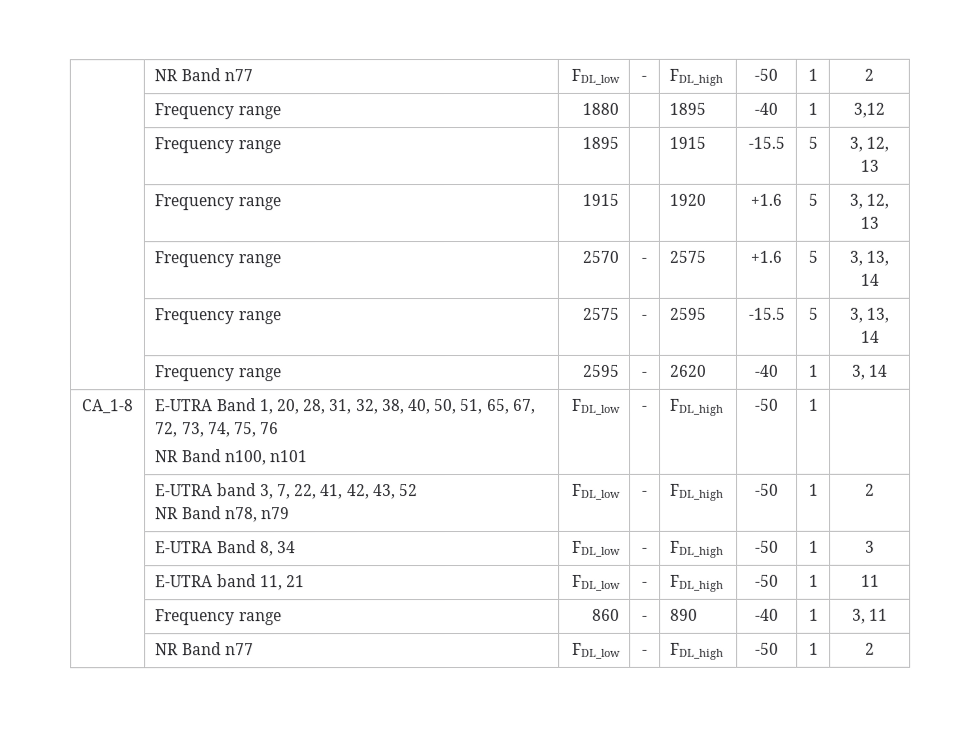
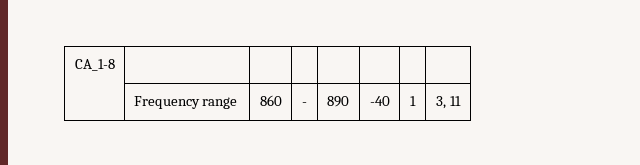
[154,68,253,82] [570,68,620,85] [641,75,647,81] [669,68,724,86] [754,68,778,81] [807,68,818,81] [864,68,874,81] [154,103,281,120] [581,102,619,115] [669,102,707,115] [754,102,778,115] [807,102,818,115] [853,102,885,118] [154,137,281,154] [581,136,619,149] [669,136,707,149] [747,136,785,149] [807,136,818,149] [848,136,890,152] [859,159,879,172] [154,194,281,211] [581,193,619,206] [669,193,707,206] [750,193,782,206] [807,193,818,206] [848,193,890,209] [859,216,879,229] [154,251,281,268] [581,250,619,263] [641,257,647,263] [669,250,707,263] [750,250,782,263] [807,250,818,263] [848,250,890,266] [859,273,879,286] [154,308,281,325] [581,307,619,320] [641,314,647,320] [669,307,707,320] [747,307,785,320] [807,307,818,320] [848,307,890,323] [859,330,879,343] [154,365,282,382] [581,364,620,377] [642,371,648,377] [669,364,708,377] [754,364,779,377] [807,364,819,377] [850,364,889,380] [82,399,134,414] [155,398,536,415] [155,422,280,438] [155,449,309,466] [571,398,621,415] [642,405,648,411] [670,398,725,416] [755,398,779,411] [808,398,819,411] [155,483,418,500] [155,506,291,523] [571,483,621,500] [642,490,648,496] [670,483,725,501] [755,483,779,496] [808,483,819,496] [865,483,875,496] [155,540,297,557] [571,540,621,557] [642,547,648,553] [670,540,725,558] [755,540,779,553] [808,540,819,553] [865,540,875,553] [155,574,306,591] [571,574,621,591] [642,581,648,587] [670,574,725,592] [755,574,779,587] [808,574,819,587] [860,574,880,587] | NR Band n77 | FDL_low | - | FDL_high | -50 | 1 | 2 // | Frequency range | 1880 | | 1895 | -40 | 1 | 3,12 // | Frequency range | 1895 | | 1915 | -15.5 | 5 | 3, 12, 13 // | Frequency range | 1915 | | 1920 | +1.6 | 5 | 3, 12, 13 // | Frequency range | 2570 | - | 2575 | +1.6 | 5 | 3, 13, 14 // | Frequency range | 2575 | - | 2595 | -15.5 | 5 | 3, 13, 14 // | Frequency range | 2595 | - | 2620 | -40 | 1 | 3, 14 // CA_1-8 | E-UTRA Band 1, 20, 28, 31, 32, 38, 40, 50, 51, 65, 67, 72, 73, 74, 75, 76 // NR Band n100, n101 | FDL_low | - | FDL_high | -50 | 1 | // | E-UTRA band 3, 7, 22, 41, 42, 43, 52 // NR Band n78, n79 | FDL_low | - | FDL_high | -50 | 1 | 2 // | E-UTRA Band 8, 34 | FDL_low | - | FDL_high | -50 | 1 | 3 // | E-UTRA band 11, 21 | FDL_low | - | FDL_high | -50 | 1 | 11 -> [74,59,115,71] CA_1-8 | | | | | | |
[155,642,254,656] [571,642,621,659] [642,649,648,655] [670,642,725,660] [755,642,779,655] [808,642,819,655] [865,642,875,655] // | NR Band n77 | FDL_low | - | FDL_high | -50 | 1 | 2 -> (461, 101) none

